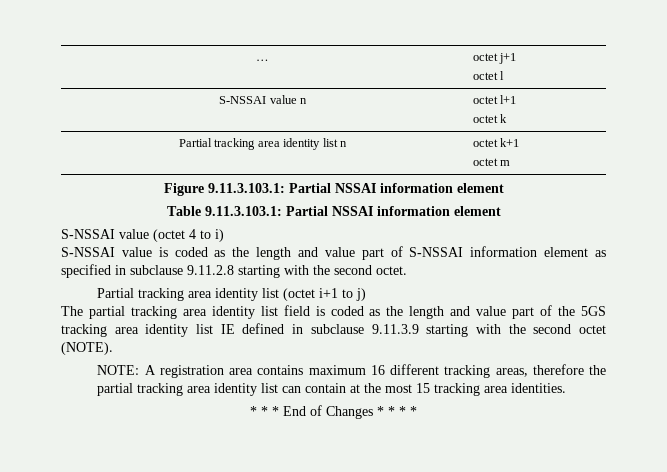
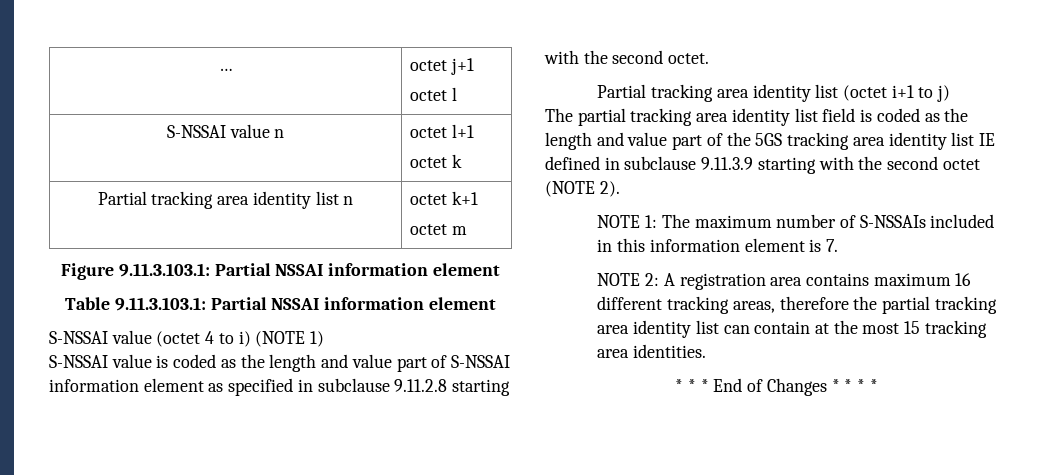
(224, 235) none -> [255,331,325,347] (NOTE 1)
[61,342,113,355] [97,365,140,375] (NOTE). // NOTE: -> [545,181,620,197] [597,214,995,228] [597,238,838,252] [597,273,660,286] (NOTE 2). // NOTE 1: The maximum number of S-NSSAIs included in this information element is 7. // NOTE 2:

